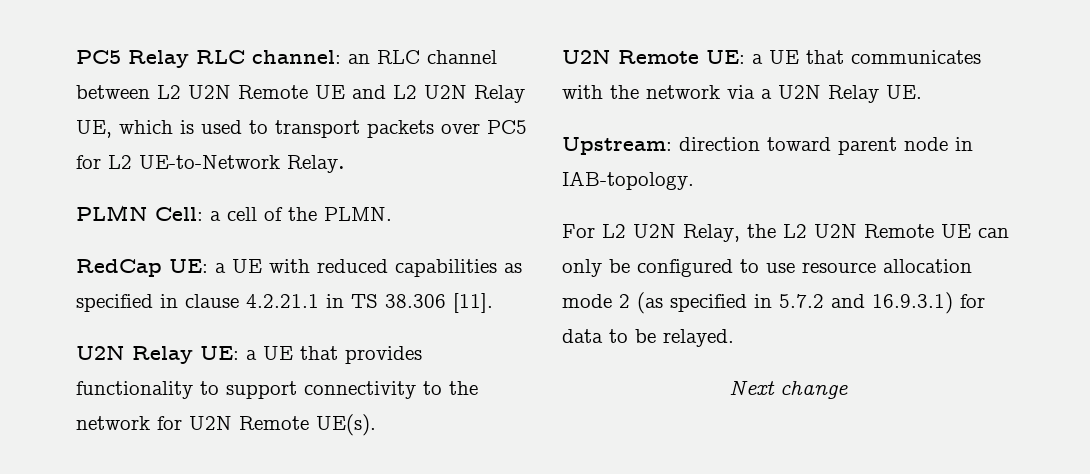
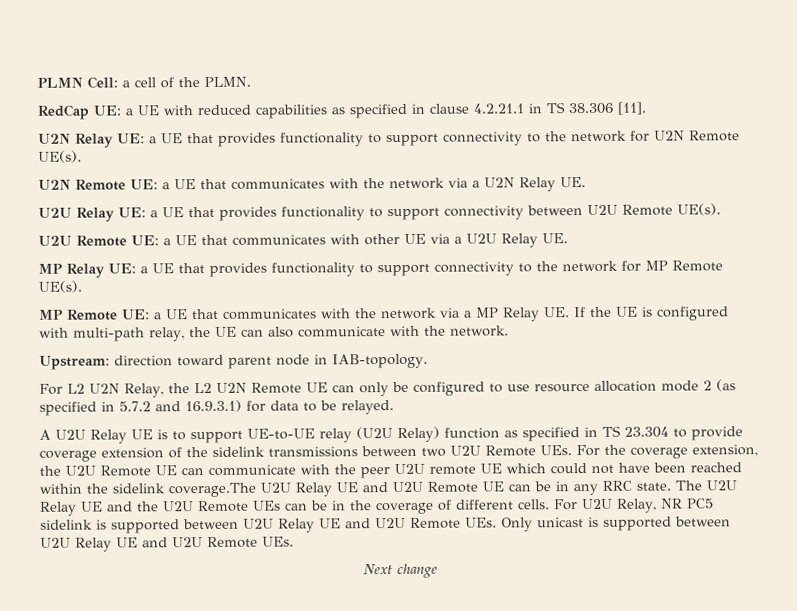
[76,50,497,68] [76,85,525,103] [76,120,527,138] [76,155,345,173] PC5 Relay RLC channel: an RLC channel between L2 U2N Remote UE and L2 U2N Relay UE, which is used to transport packets over PC5 for L2 UE-to-Network Relay. // -> (37, 82) none
(922, 92) none -> [38,203,721,222] [38,233,568,248] [38,260,723,278] [38,280,82,293] [39,306,729,322] [39,325,509,342] // U2U Relay UE: a UE that provides functionality to support connectivity between U2U Remote UE(s). // U2U Remote UE: a UE that communicates with other UE via a U2U Relay UE. // MP Relay UE: a UE that provides functionality to support connectivity to the network for MP Remote UE(s). // MP Remote UE: a UE that communicates with the network via a MP Relay UE. If the UE is configured with multi-path relay, the UE can also communicate with the network.
(734, 338) none -> [39,425,743,444] [39,444,758,462] [39,462,742,479] [39,480,737,498] [40,498,714,516] [40,516,731,534] [40,536,294,552] // A U2U Relay UE is to support UE-to-UE relay (U2U Relay) function as specified in TS 23.304 to provide coverage extension of the sidelink transmissions between two U2U Remote UEs. For the coverage extension, the U2U Remote UE can communicate with the peer U2U remote UE which could not have been reached within the sidelink coverage.The U2U Relay UE and U2U Remote UE can be in any RRC state. The U2U Relay UE and the U2U Remote UEs can be in the coverage of different cells. For U2U Relay, NR PC5 sidelink is supported between U2U Relay UE and U2U Remote UEs. Only unicast is supported between U2U Relay UE and U2U Remote UEs.

